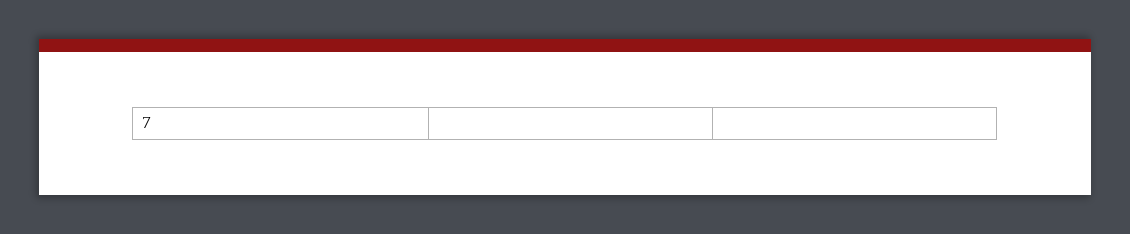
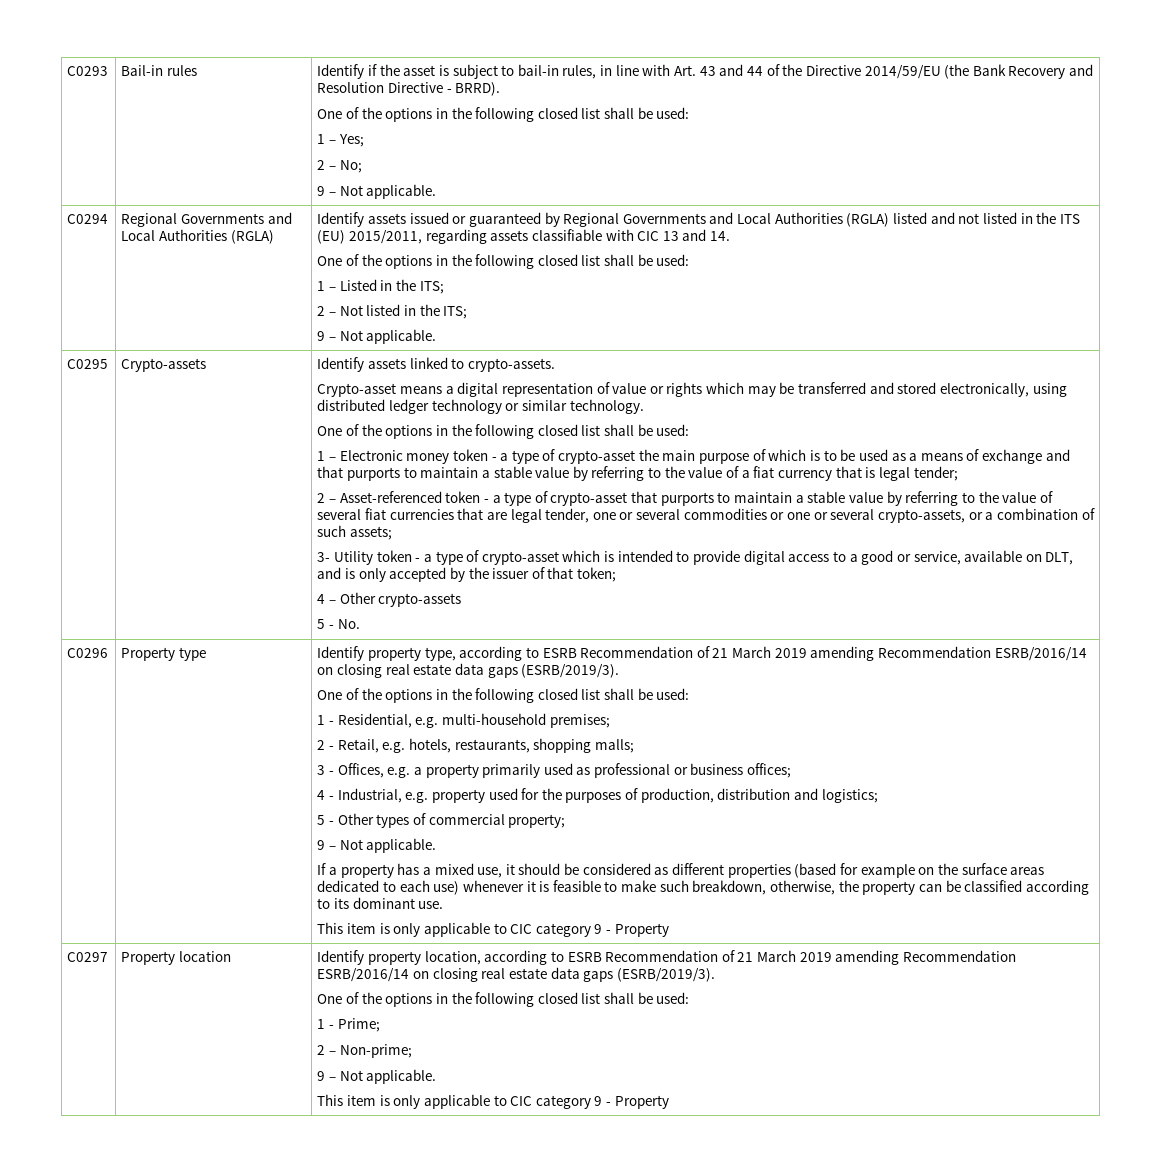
[141,117,151,128] 7 | | -> [67,66,109,76] [121,65,197,76] [317,64,1094,79] [317,82,501,96] [317,107,690,122] [317,134,364,147] [317,160,362,173] [317,184,437,199] [67,214,109,224] [121,212,292,227] [121,229,274,244] [317,212,1080,227] [317,229,731,244] [317,254,690,269] [317,279,444,294] [317,304,468,319] [317,329,437,344] [67,359,109,369] [121,358,207,372] [317,357,555,372] [317,382,1067,397] [317,399,644,414] [317,424,690,439] [317,449,1070,464] [317,466,958,481] [317,491,1053,506] [317,508,1095,523] [317,525,392,540] [317,550,1074,565] [317,567,617,582] [317,592,462,607] [317,619,360,629] [67,648,109,658] [121,647,206,661] [317,646,1087,661] [317,663,620,678] [317,688,690,703] [317,713,610,728] [317,738,634,753] [317,763,792,778] [317,788,878,803] [317,813,566,828] [317,838,437,853] [317,863,1045,878] [317,880,1089,895] [317,897,444,909] [317,922,669,937] [67,952,109,962] [121,951,231,965] [317,950,1017,965] [317,967,715,982] [317,992,690,1007] [317,1018,380,1032] [317,1044,412,1058] [317,1069,437,1084] [317,1094,669,1109] C0293 | Bail-in rules | Identify if the asset is subject to bail-in rules, in line with Art. 43 and 44 of the Directive 2014/59/EU (the Bank Recovery and Resolution Directive - BRRD). // One of the options in the following closed list shall be used: // 1 – Yes; // 2 – No; // 9 – Not applicable. // C0294 | Regional Governments and Local Authorities (RGLA) | Identify assets issued or guaranteed by Regional Governments and Local Authorities (RGLA) listed and not listed in the ITS (EU) 2015/2011, regarding assets classifiable with CIC 13 and 14. // One of the options in the following closed list shall be used: // 1 – Listed in the ITS; // 2 – Not listed in the ITS; // 9 – Not applicable. // C0295 | Crypto-assets | Identify assets linked to crypto-assets. // Crypto-asset means a digital representation of value or rights which may be transferred and stored electronically, using distributed ledger technology or similar technology. // One of the options in the following closed list shall be used: // 1 – Electronic money token - a type of crypto-asset the main purpose of which is to be used as a means of exchange and that purports to maintain a stable value by referring to the value of a fiat currency that is legal tender; // 2 – Asset-referenced token - a type of crypto-asset that purports to maintain a stable value by referring to the value of several fiat currencies that are legal tender, one or several commodities or one or several crypto-assets, or a combination of such assets; // 3- Utility token - a type of crypto-asset which is intended to provide digital access to a good or service, available on DLT, and is only accepted by the issuer of that token; // 4 – Other crypto-assets // 5 - No. // C0296 | Property type | Identify property type, according to ESRB Recommendation of 21 March 2019 amending Recommendation ESRB/2016/14 on closing real estate data gaps (ESRB/2019/3). // One of the options in the following closed list shall be used: // 1 - Residential, e.g. multi-household premises; // 2 - Retail, e.g. hotels, restaurants, shopping malls; // 3 - Offices, e.g. a property primarily used as professional or business offices; // 4 - Industrial, e.g. property used for the purposes of production, distribution and logistics; // 5 - Other types of commercial property; // 9 – Not applicable. // If a property has a mixed use, it should be considered as different properties (based for example on the surface areas dedicated to each use) whenever it is feasible to make such breakdown, otherwise, the property can be classified according to its dominant use. // This item is only applicable to CIC category 9 - Property // C0297 | Property location | Identify property location, according to ESRB Recommendation of 21 March 2019 amending Recommendation ESRB/2016/14 on closing real estate data gaps (ESRB/2019/3). // One of the options in the following closed list shall be used: // 1 - Prime; // 2 – Non-prime; // 9 – Not applicable. // This item is only applicable to CIC category 9 - Property

